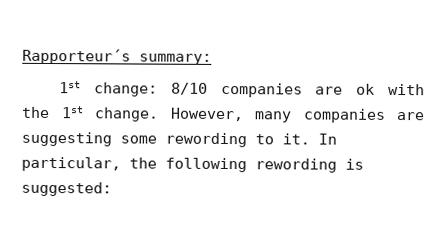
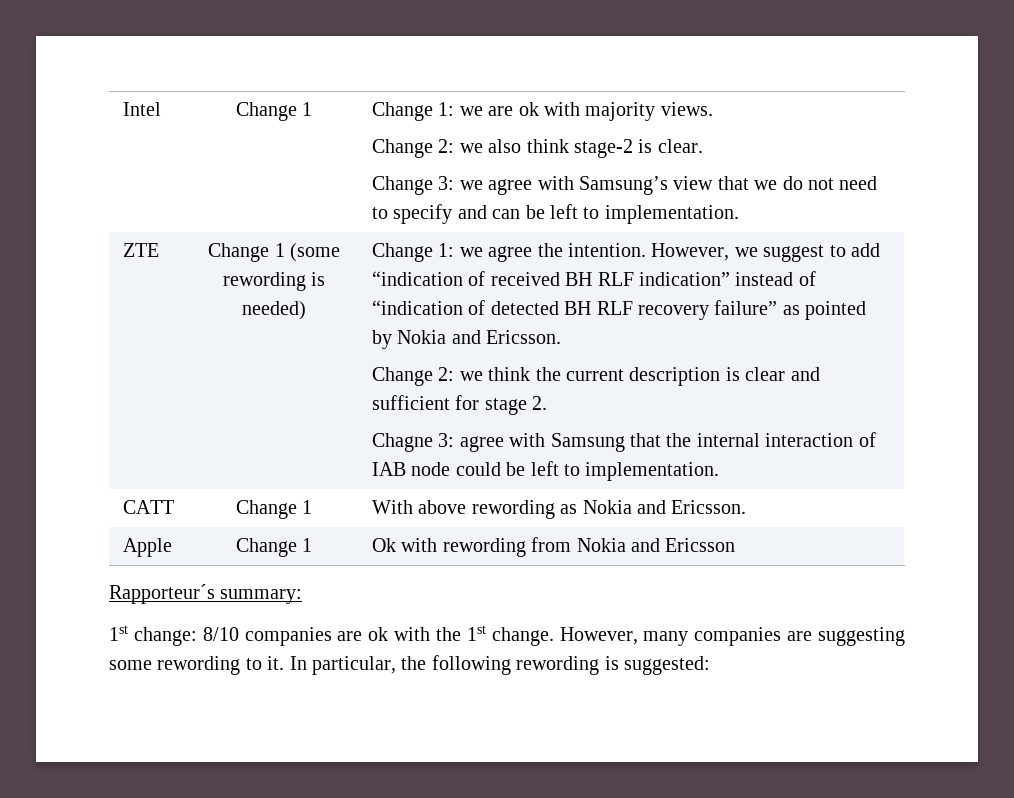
(22, 56) none -> [123,102,162,116] [235,102,313,121] [372,102,713,121] [372,139,703,158] [372,176,878,195] [372,204,739,224] [123,243,160,257] [208,243,340,262] [222,272,326,291] [242,301,306,320] [372,243,881,262] [372,271,816,286] [372,300,867,320] [372,330,562,349] [372,367,820,386] [372,395,548,415] [372,432,876,452] [372,461,720,481] [123,500,175,514] [235,500,313,519] [372,500,747,519] [123,538,173,557] [235,538,313,557] [372,537,736,557] Intel | Change 1 | Change 1: we are ok with majority views. // Change 2: we also think stage-2 is clear. // Change 3: we agree with Samsung’s view that we do not need to specify and can be left to implementation. // ZTE | Change 1 (some rewording is needed) | Change 1: we agree the intention. However, we suggest to add “indication of received BH RLF indication” instead of “indication of detected BH RLF recovery failure” as pointed by Nokia and Ericsson. // Change 2: we think the current description is clear and sufficient for stage 2. // Chagne 3: agree with Samsung that the internal interaction of IAB node could be left to implementation. // CATT | Change 1 | With above rewording as Nokia and Ericsson. // Apple | Change 1 | Ok with rewording from Nokia and Ericsson //

